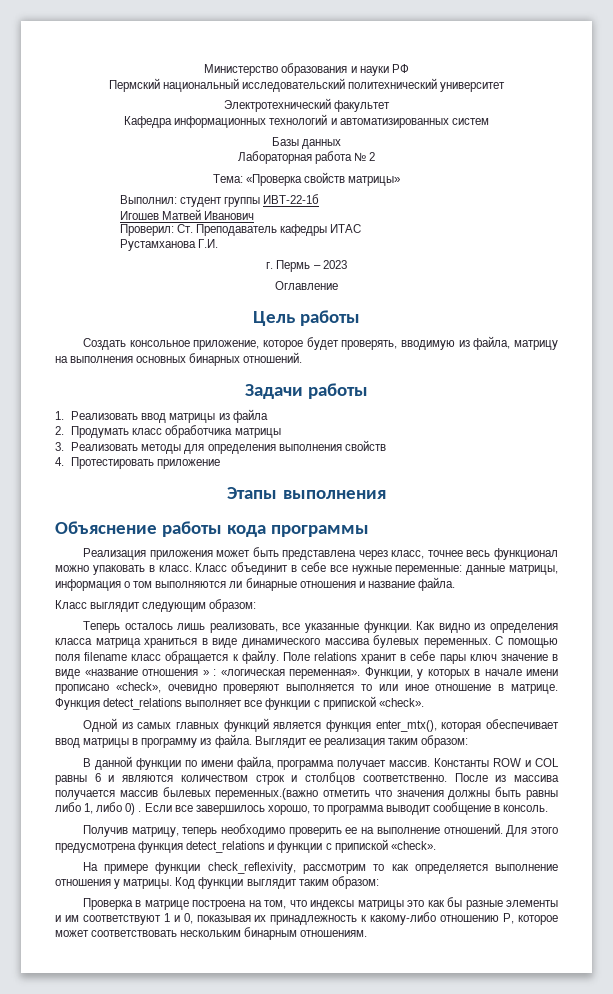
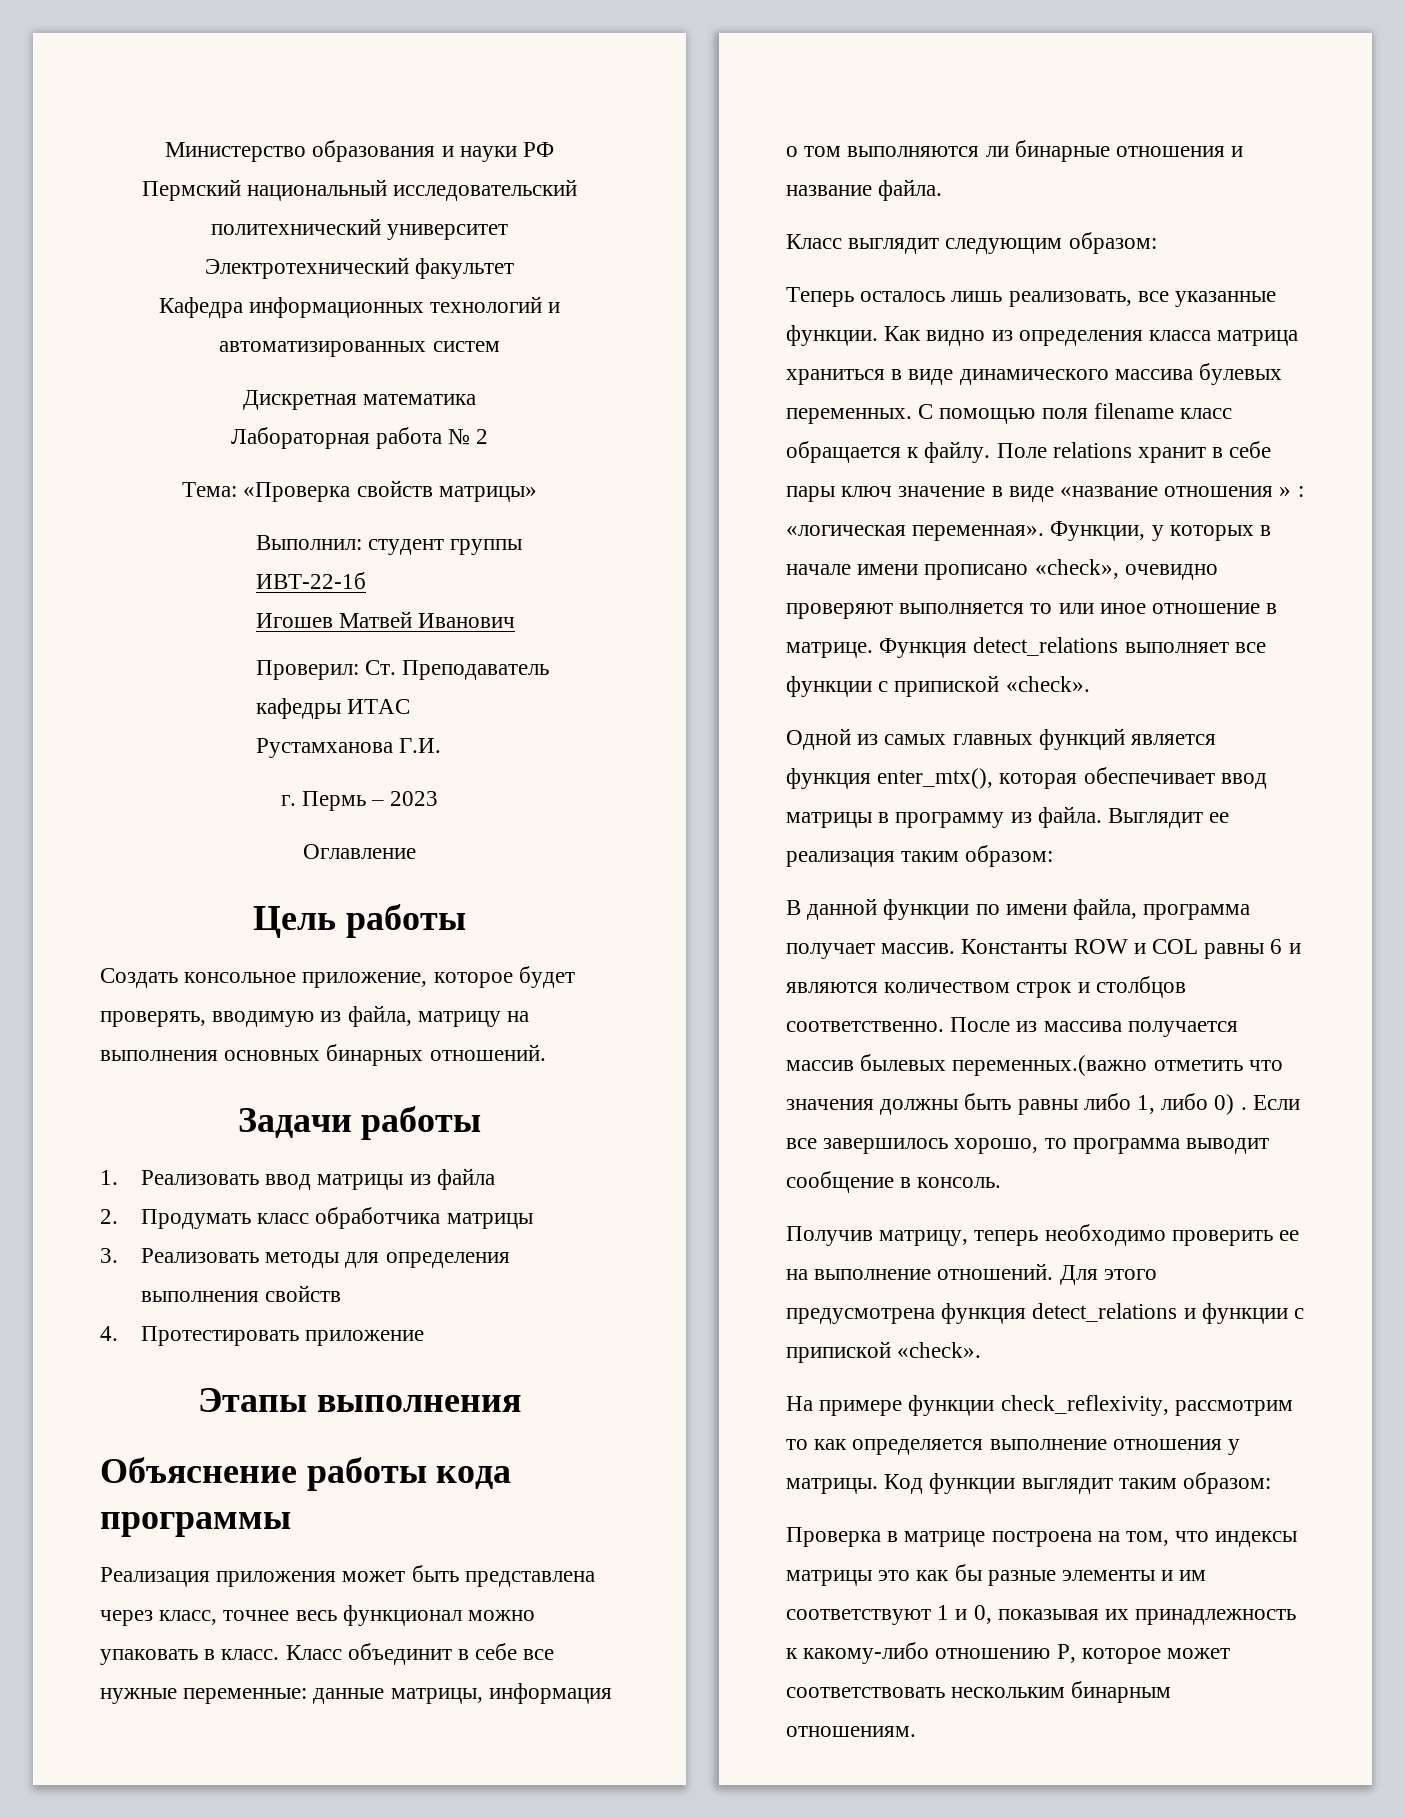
[271,137,342,149] Базы данных -> [242,390,477,410] Дискретная математика

